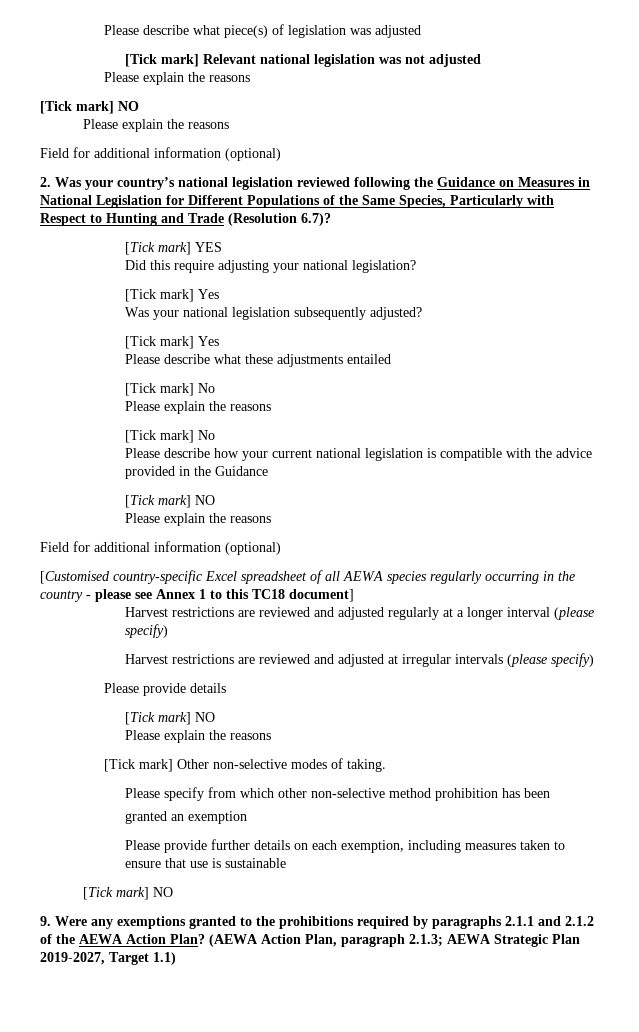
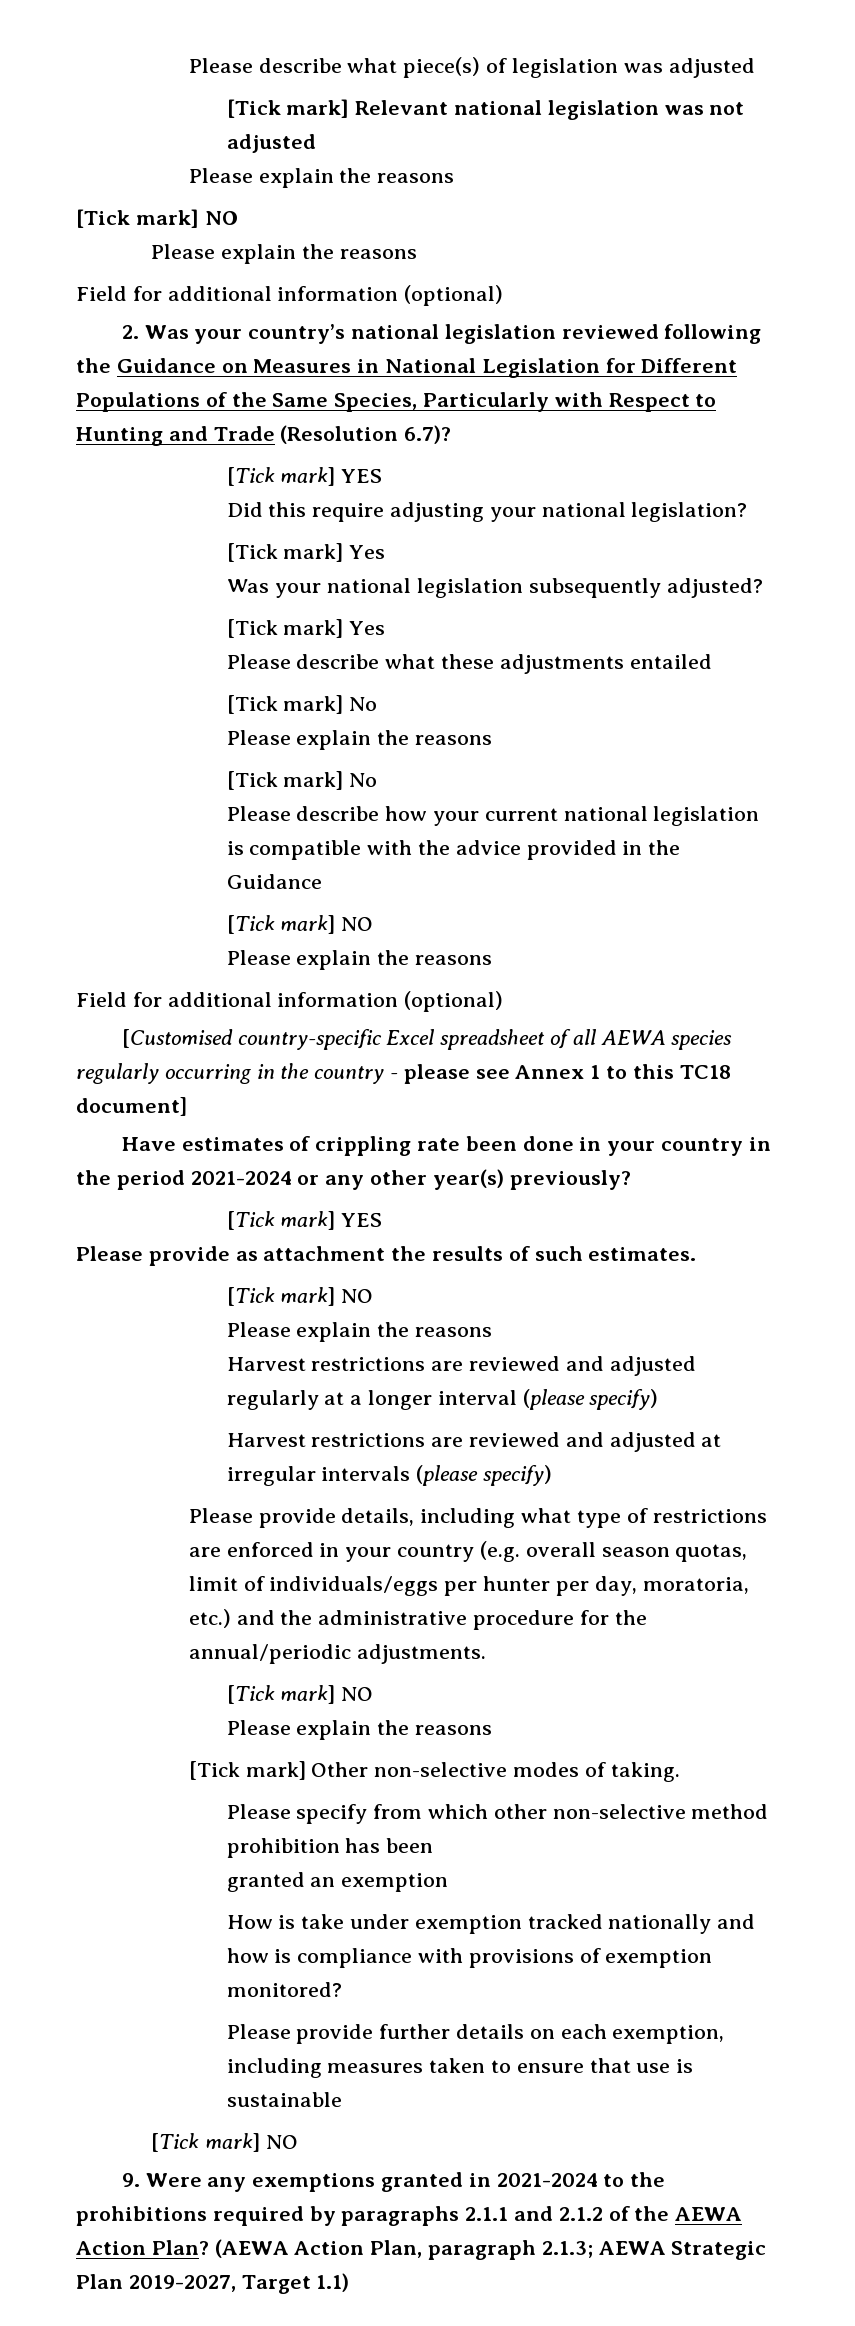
(354, 595) none -> [121,1136,771,1156] [76,1169,631,1190] [226,1211,383,1230] [76,1246,697,1266] [226,1287,374,1306] [226,1322,492,1342] // Have estimates of crippling rate been done in your country in the period 2021-2024 or any other year(s) previously? // [Tick mark] YES // Please provide as attachment the results of such estimates. // [Tick mark] NO // Please explain the reasons
[189,683,226,693] details -> [341,1508,767,1528] [188,1541,748,1562] [188,1576,749,1596] [188,1609,647,1630] [188,1644,486,1664] details, including what type of restrictions are enforced in your country (e.g. overall season quotas, limit of individuals/eggs per hunter per day, moratoria, etc.) and the administrative procedure for the annual/periodic adjustments.
(248, 817) none -> [226,1914,756,1934] [226,1948,713,1968] [226,1982,342,1997] // How is take under exemption tracked nationally and how is compliance with provisions of exemption monitored?
(236, 922) none -> [468,2173,598,2187] in 2021-2024

